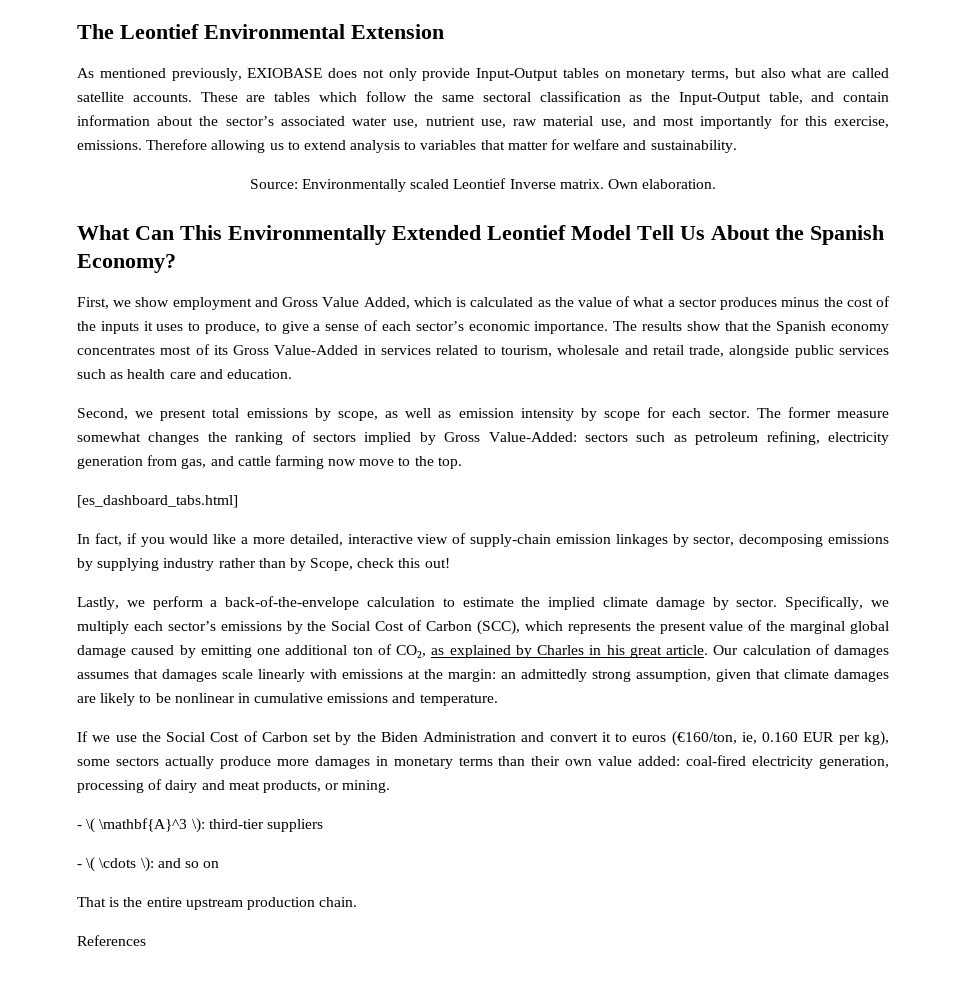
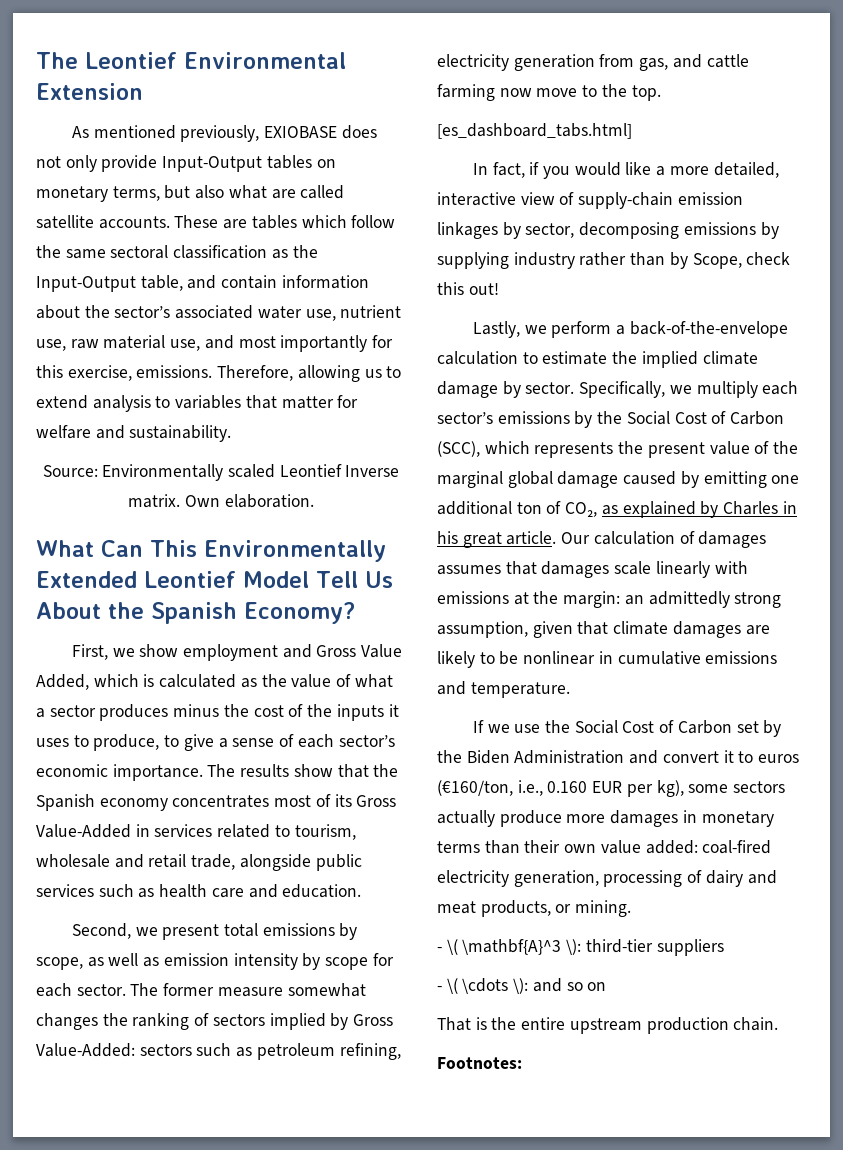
[146,139,208,150] Therefore -> [217,365,294,381] Therefore,
[741,732,757,744] ie, -> [517,780,543,796] i.e.,
[77,935,146,946] References -> [437,1057,522,1069] Footnotes:

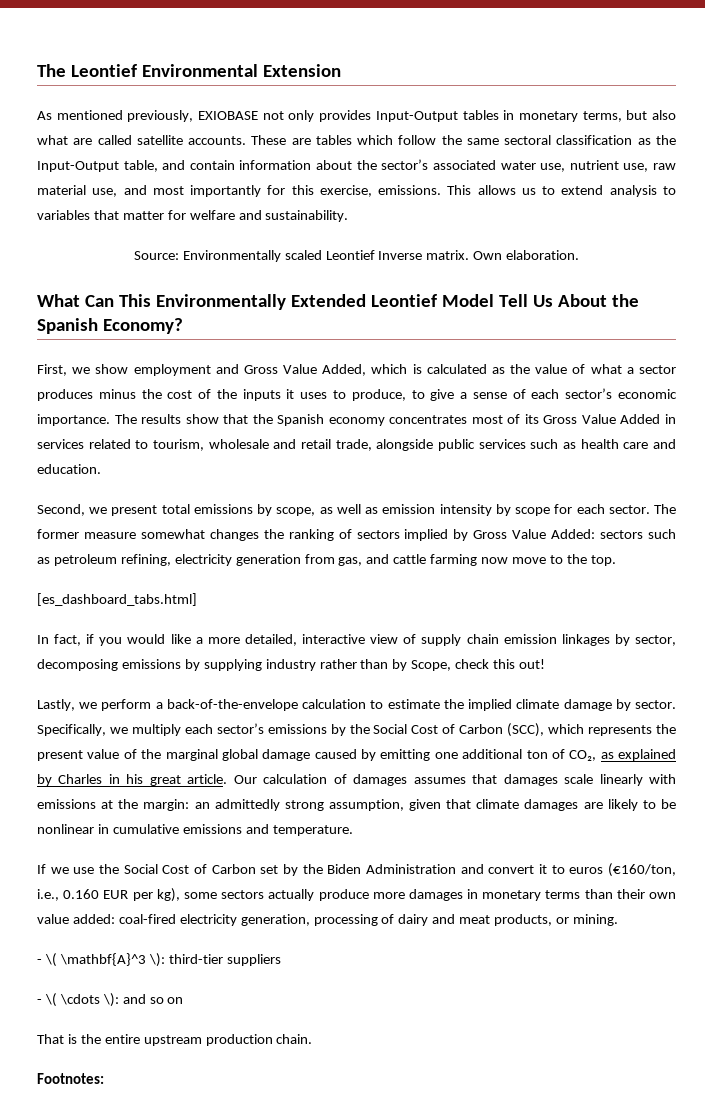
[341,125,377,139] does -> (259, 115) none
[101,155,158,172] provide -> [319,110,372,122] provides
[316,159,336,168] on -> [503,110,515,120] in
[217,365,360,382] Therefore, allowing -> [447,185,516,195] This allows
[36,824,131,838] Value-Added -> [581,414,661,424] Value Added
[36,1043,135,1057] Value-Added: -> [512,529,596,539] Value Added:
[578,192,674,209] supply-chain -> [421,634,499,646] supply chain

